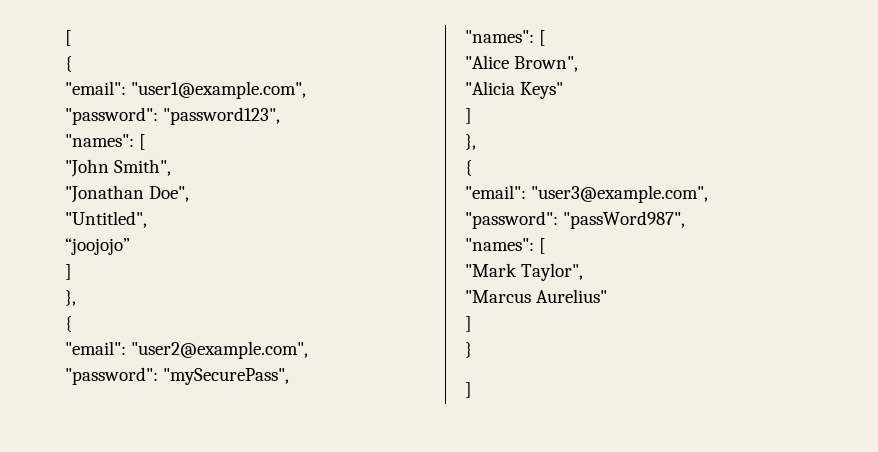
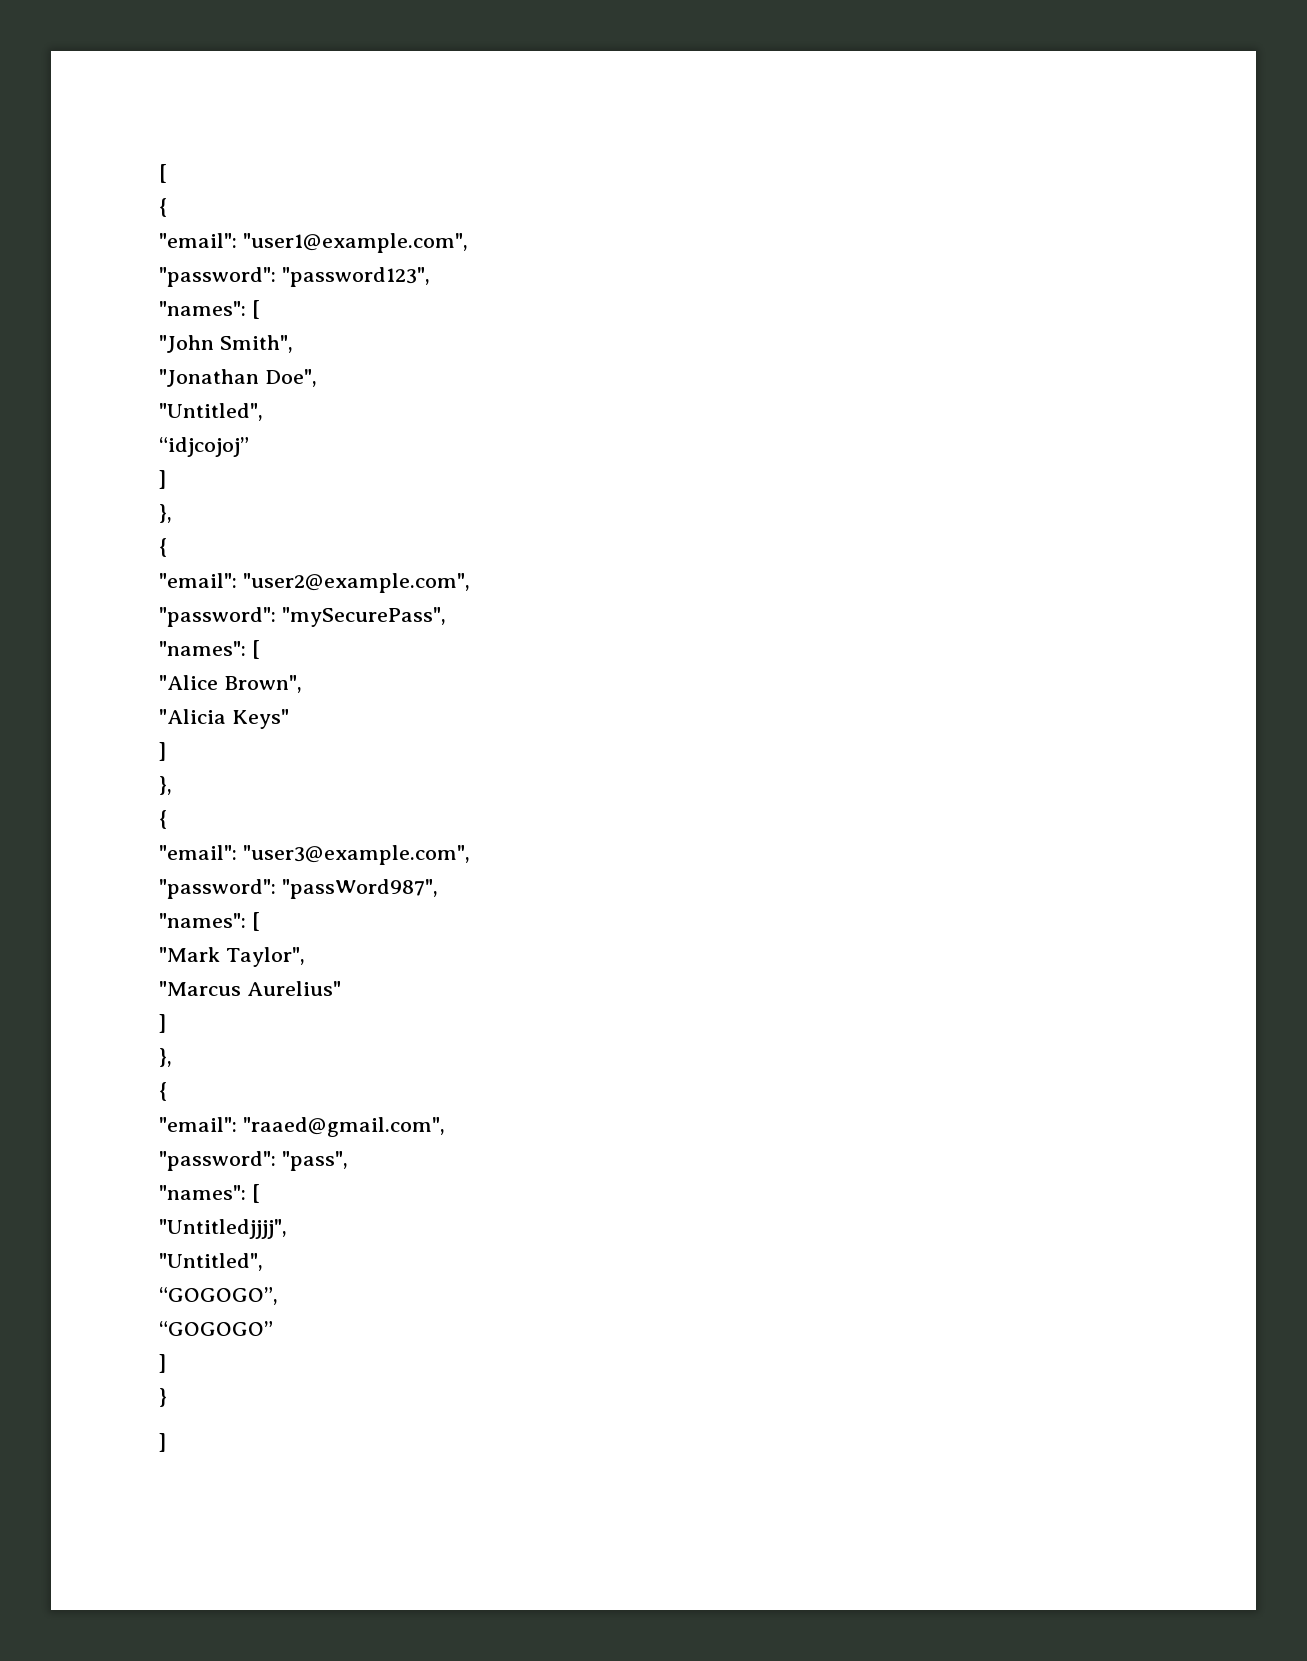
[65,238,130,255] “joojojo” -> [159,437,249,457] “idjcojoj”
(472, 324) none -> [159,1048,172,1067] [159,1082,167,1101] [159,1117,445,1137] [159,1151,348,1171] [159,1184,260,1203] [159,1219,287,1239] [159,1253,263,1271] [159,1287,278,1305] [159,1321,273,1336] [159,1354,166,1373] // }, // { // "email": "raaed@gmail.com", // "password": "pass", // "names": [ // "Untitledjjjj", // "Untitled", // “GOGOGO”, // “GOGOGO” // ]

